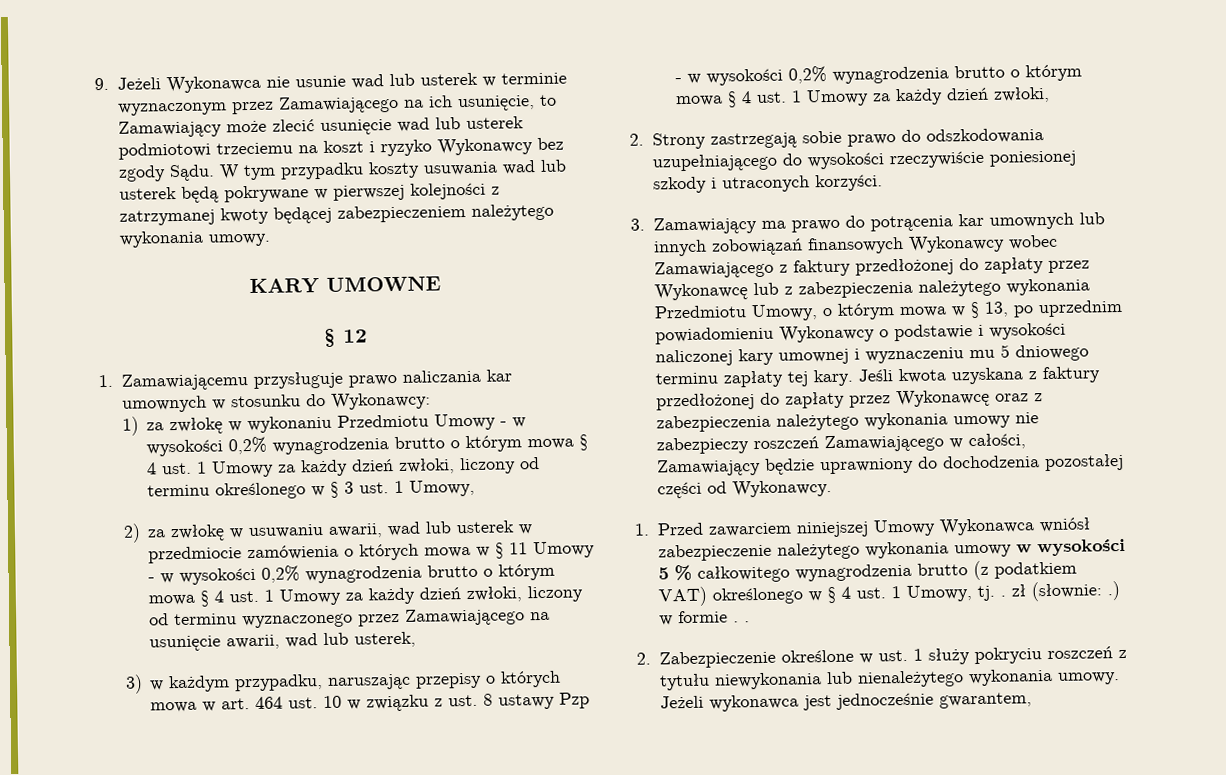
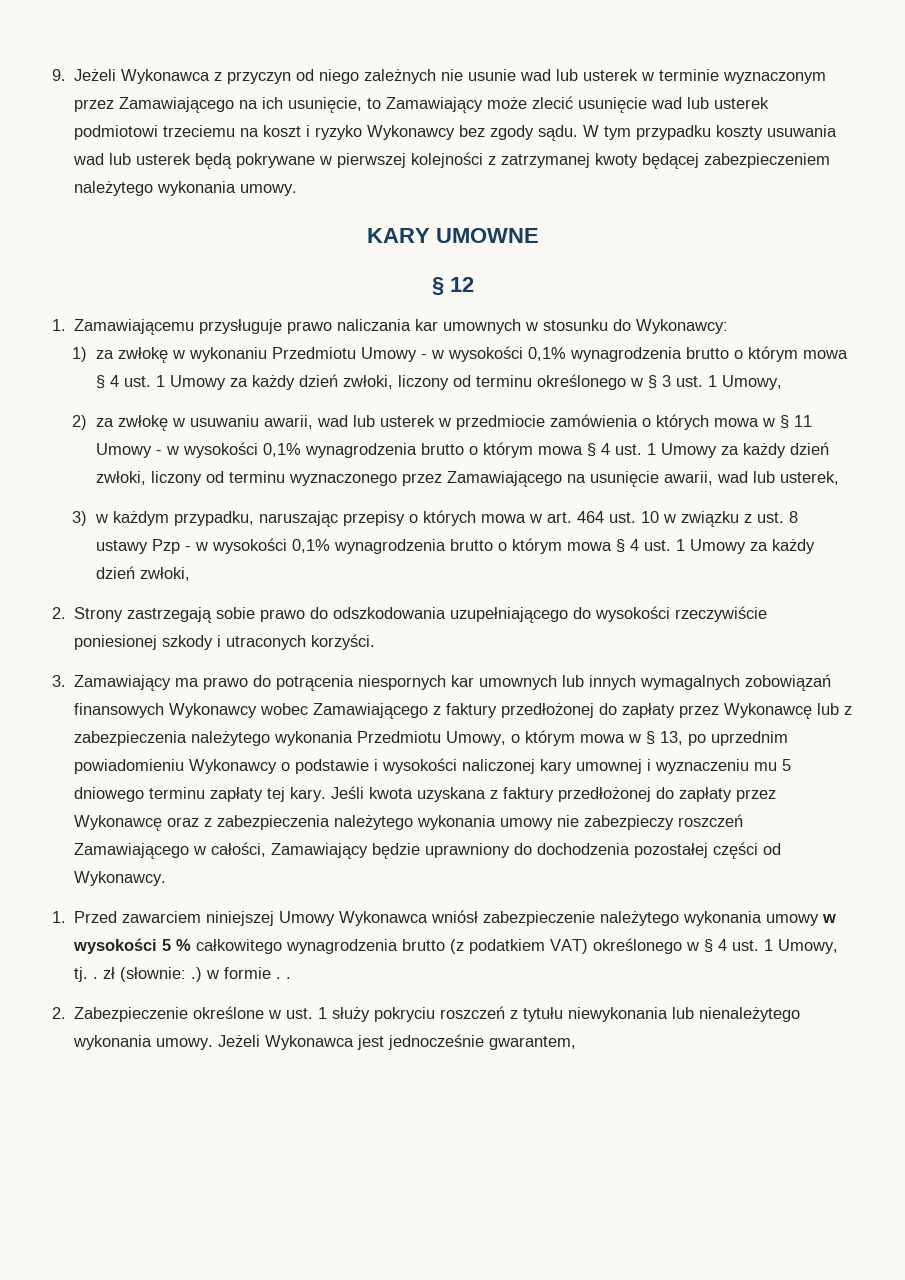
(261, 84) none -> [214,69,437,84] z przyczyn od niego zależnych
[168,164,215,182] Sądu. -> [538,125,579,141] sądu.
[228,436,268,455] 0,2% -> [527,347,566,361] 0,1%
[261,565,301,583] 0,2% -> [262,443,301,457] 0,1%
[788,66,828,84] 0,2% -> [291,539,330,553] 0,1%
(953, 223) none -> [358,675,447,690] niespornych
(707, 248) none -> [640,675,741,690] wymagalnych
[708,694,799,712] wykonawca -> [265,1035,355,1050] Wykonawca

